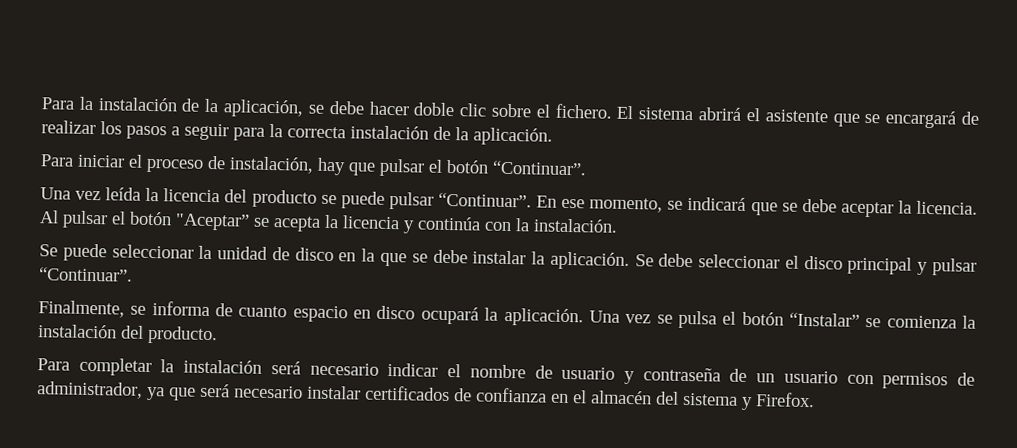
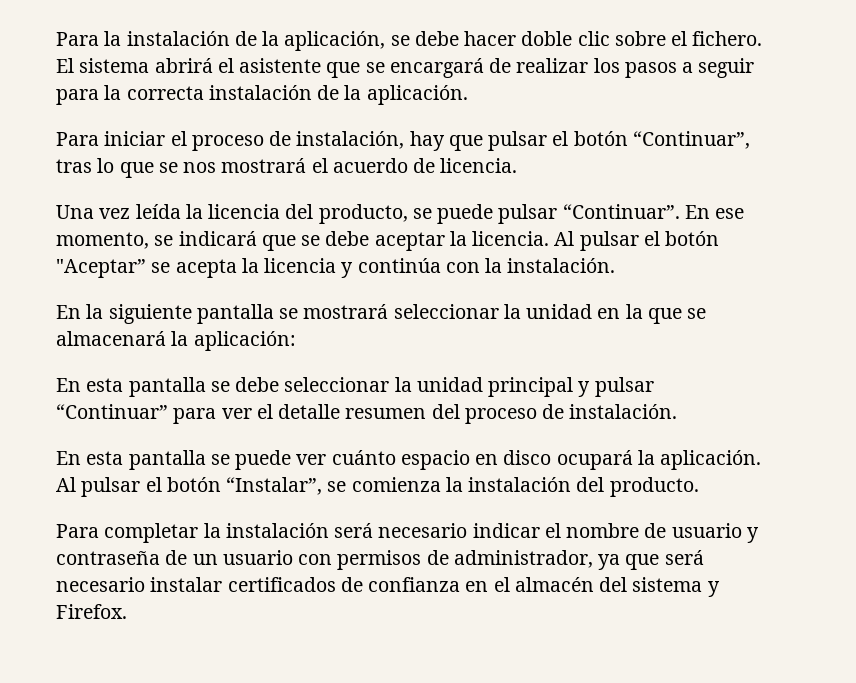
[492,160,587,176] “Continuar”. -> [632,131,750,149] [56,158,518,178] “Continuar”, tras lo que se nos mostrará el acuerdo de licencia.
[251,189,317,208] producto -> [318,204,408,224] producto,
[39,243,334,262] Se puede seleccionar la unidad de disco -> [56,304,593,324] En la siguiente pantalla se mostrará seleccionar la unidad
[432,249,977,276] [38,267,133,282] [38,300,288,318] debe instalar la aplicación. Se debe seleccionar el disco principal y pulsar “Continuar”. // Finalmente, se informa de cuanto -> [56,331,296,351] [56,377,654,397] [56,404,678,424] [56,450,396,470] almacenará la aplicación: // En esta pantalla se debe seleccionar la unidad principal y pulsar “Continuar” para ver el detalle resumen del proceso de instalación. // En esta pantalla se puede ver cuánto
[588,310,860,329] Una vez se pulsa el botón “Instalar” -> [56,477,323,497] Al pulsar el botón “Instalar”,

